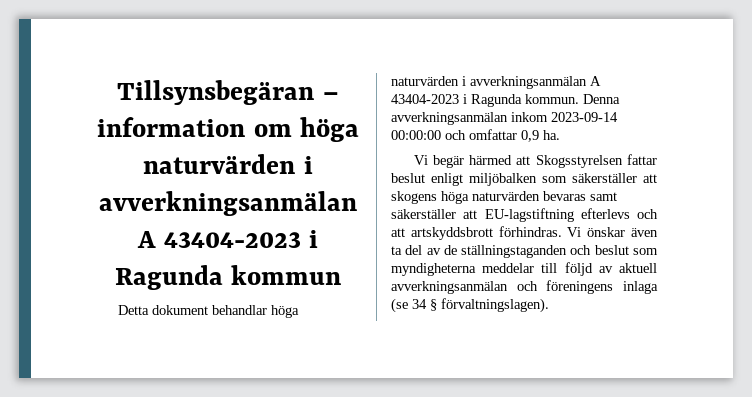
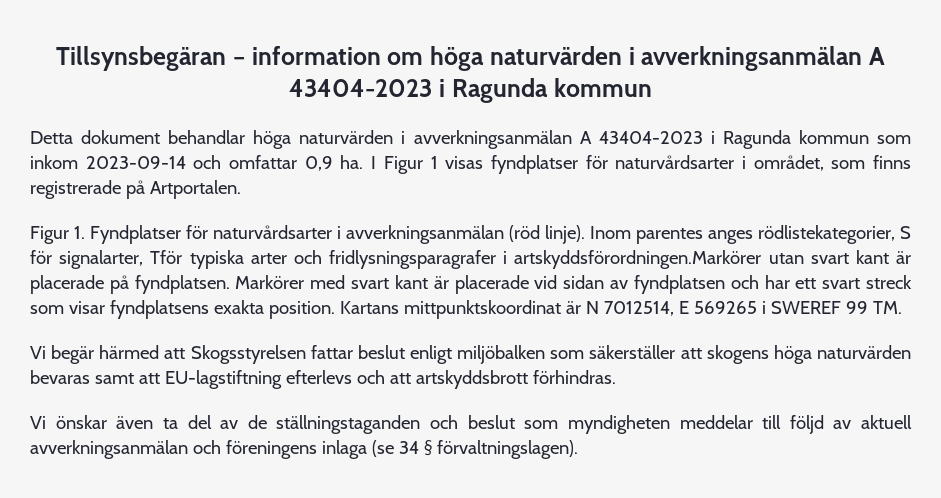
[525,94,620,104] [391,112,508,125] kommun. Denna avverkningsanmälan -> [798,130,912,144] kommun som
[391,130,441,140] 00:00:00 -> (186, 162) none
(560, 135) none -> [371,155,911,174] [30,180,241,199] [30,225,911,244] [30,250,911,269] [30,275,913,294] [30,300,902,319] I Figur 1 visas fyndplatser för naturvårdsarter i området, som finns registrerade på Artportalen. // Figur 1. Fyndplatser för naturvårdsarter i avverkningsanmälan (röd linje). Inom parentes anges rödlistekategorier, S för signalarter, Tför typiska arter och fridlysningsparagrafer i artskyddsförordningen.Markörer utan svart kant är placerade på fyndplatsen. Markörer med svart kant är placerade vid sidan av fyndplatsen och har ett svart streck som visar fyndplatsens exakta position. Kartans mittpunktskoordinat är N 7012514, E 569265 i SWEREF 99 TM.
[391,209,456,219] säkerställer -> (134, 378) none
(562, 231) none -> (616, 377) //
[391,263,476,276] myndigheterna -> [567,415,670,434] myndigheten

